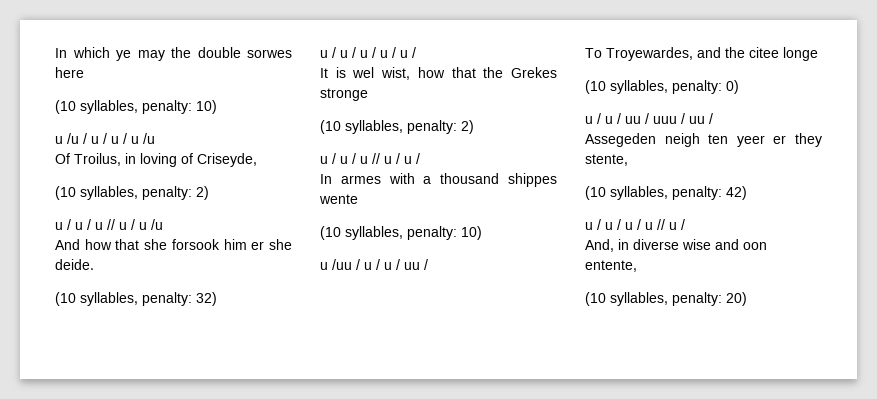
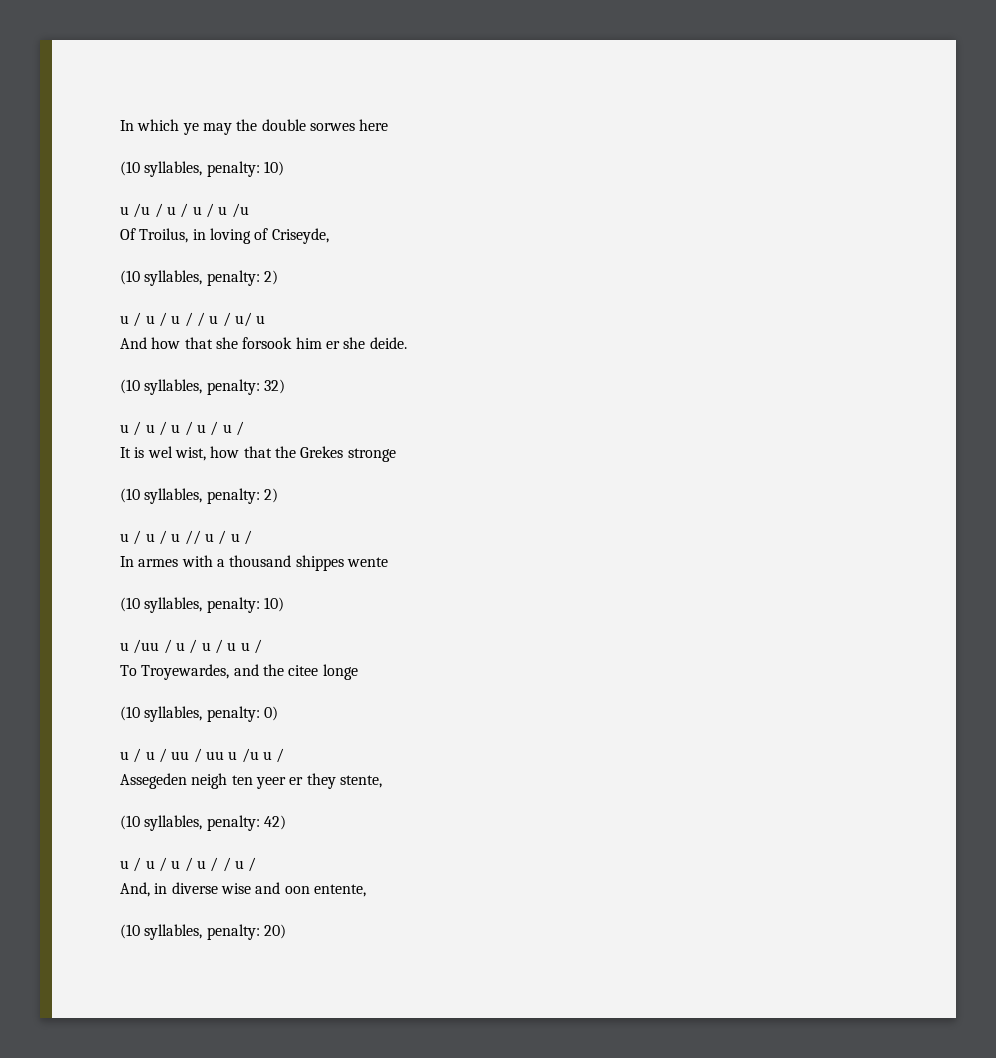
[107,219,163,230] // u / u /u -> [184,312,266,327] / / u / u/ u
[404,262,420,270] uu -> [227,642,250,651] u u
[653,113,705,124] uuu / uu -> [205,748,272,763] uu u /u u
[657,219,665,230] // -> [210,857,231,872] / /

